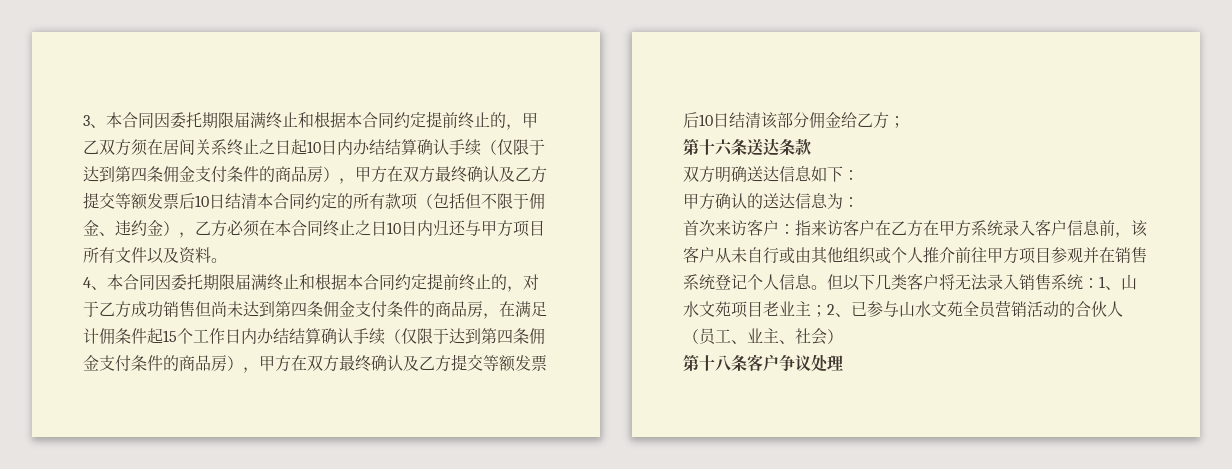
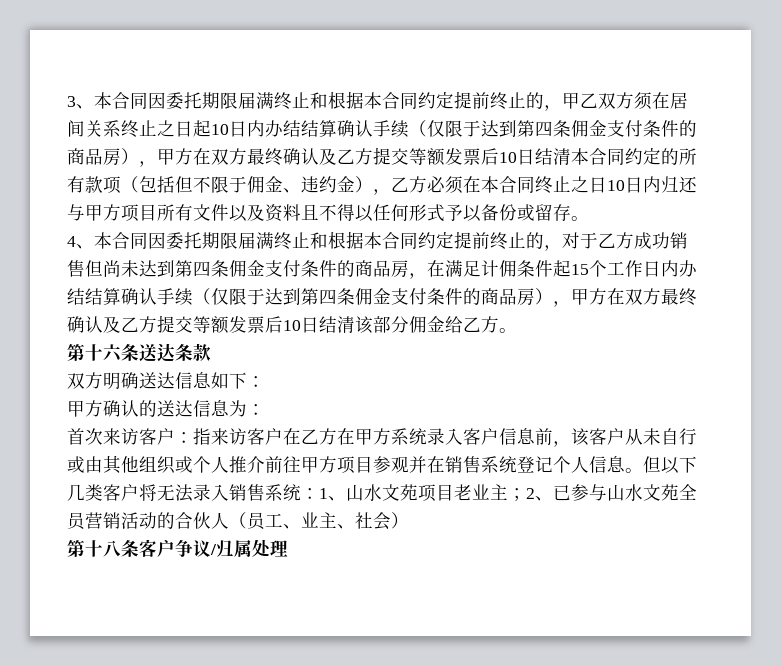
(211, 255) none -> [301,204,571,222] 且不得以任何形式予以备份或留存
[889,116,905,128] ； -> [499,328,517,333] 。
(811, 363) none -> [210,540,252,557] /归属

